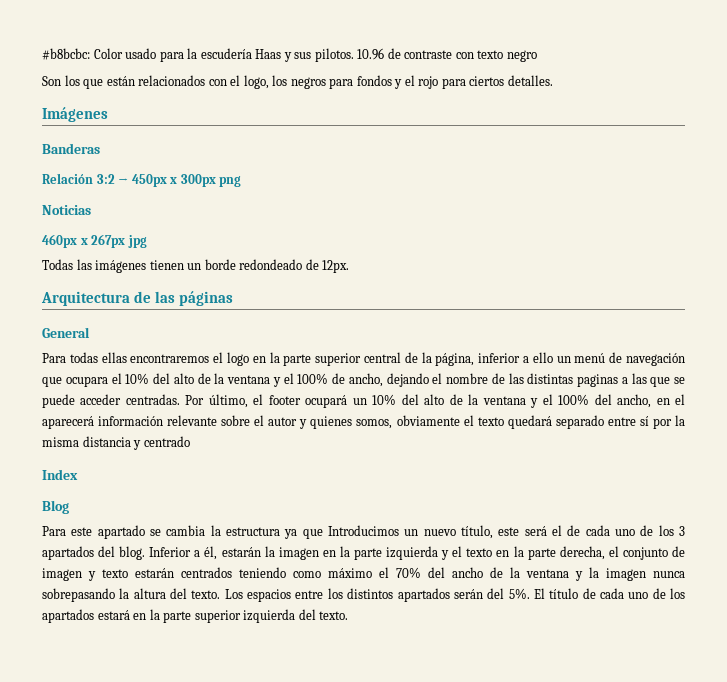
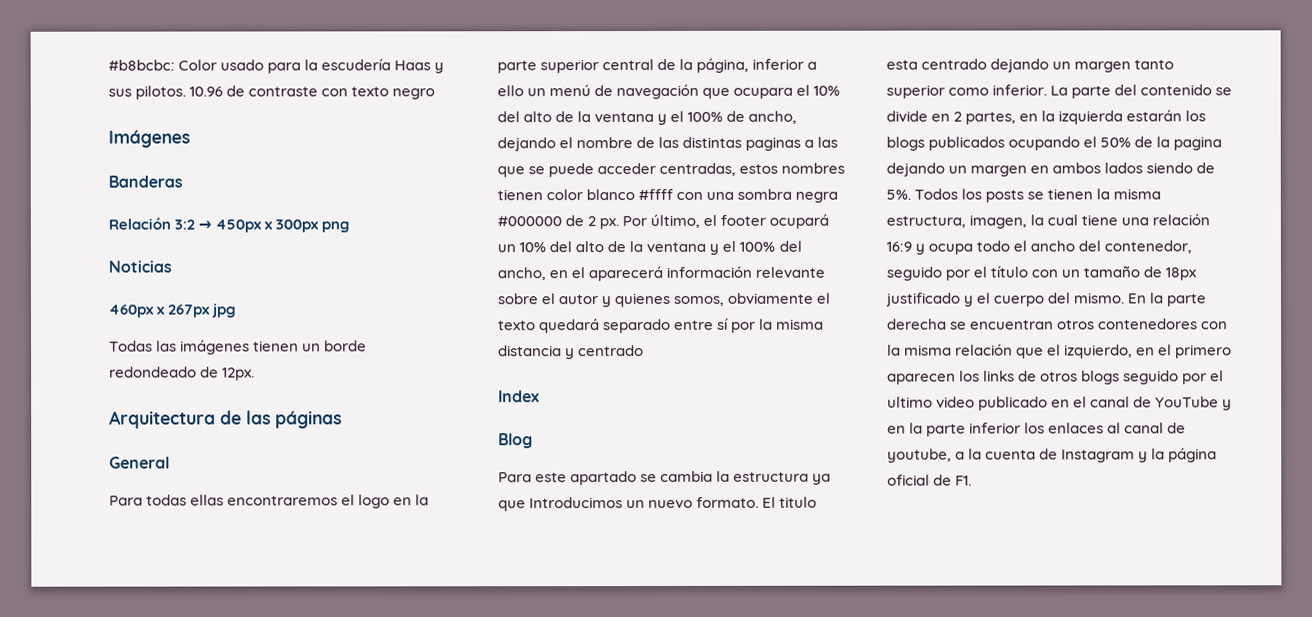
[42,75,553,89] // Son los que están relacionados con el logo, los negros para fondos y el rojo para ciertos detalles. -> (436, 94) none
[125,394,180,405] centradas. -> [659,162,846,176] [497,188,839,203] [497,215,620,230] centradas, estos nombres tienen color blanco #ffff con una sombra negra #000000 de 2 px.
[460,525,686,539] [42,546,685,560] [42,567,685,581] [42,588,686,602] [42,609,349,623] título, este será el de cada uno de los 3 apartados del blog. Inferior a él, estarán la imagen en la parte izquierda y el texto en la parte derecha, el conjunto de imagen y texto estarán centrados teniendo como máximo el 70% del ancho de la ventana y la imagen nunca sobrepasando la altura del texto. Los espacios entre los distintos apartados serán del 5%. El título de cada uno de los apartados estará en la parte superior izquierda del texto. -> [696,496,818,508] [886,58,1175,73] [886,84,1233,99] [886,109,1207,125] [886,136,1223,151] [886,162,1216,177] [886,188,1162,203] [886,213,1211,229] [886,240,1193,255] [886,265,1197,281] [885,292,1207,307] [887,318,1229,330] [887,343,1233,359] [887,370,1225,385] [887,396,1233,411] [887,422,1187,437] [887,447,1218,463] [887,474,973,486] formato. El titulo esta centrado dejando un margen tanto superior como inferior. La parte del contenido se divide en 2 partes, en la izquierda estarán los blogs publicados ocupando el 50% de la pagina dejando un margen en ambos lados siendo de 5%. Todos los posts se tienen la misma estructura, imagen, la cual tiene una relación 16:9 y ocupa todo el ancho del contenedor, seguido por el título con un tamaño de 18px justificado y el cuerpo del mismo. En la parte derecha se encuentran otros contenedores con la misma relación que el izquierdo, en el primero aparecen los links de otros blogs seguido por el ultimo video publicado en el canal de YouTube y en la parte inferior los enlaces al canal de youtube, a la cuenta de Instagram y la página oficial de F1.

